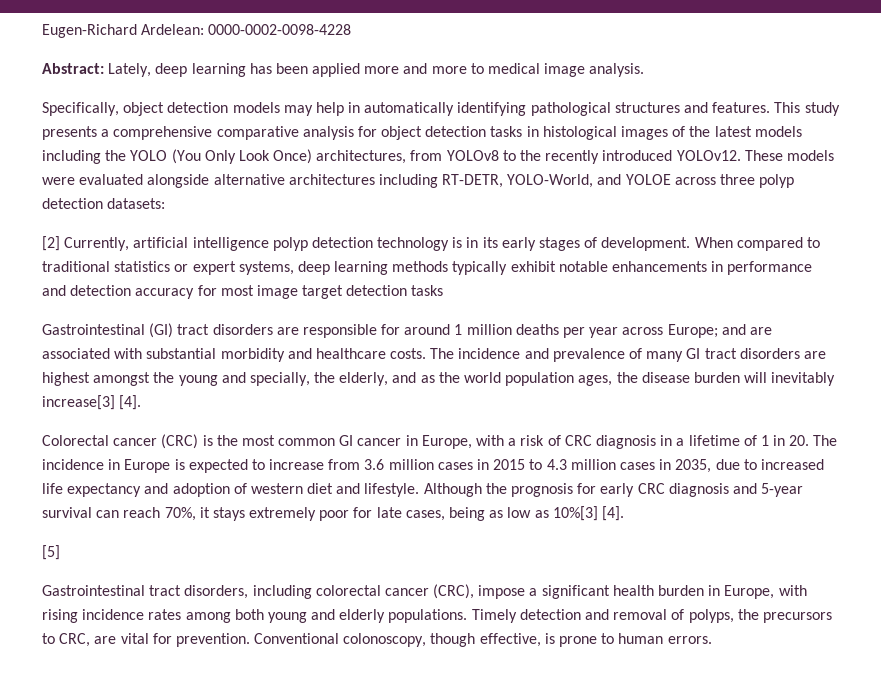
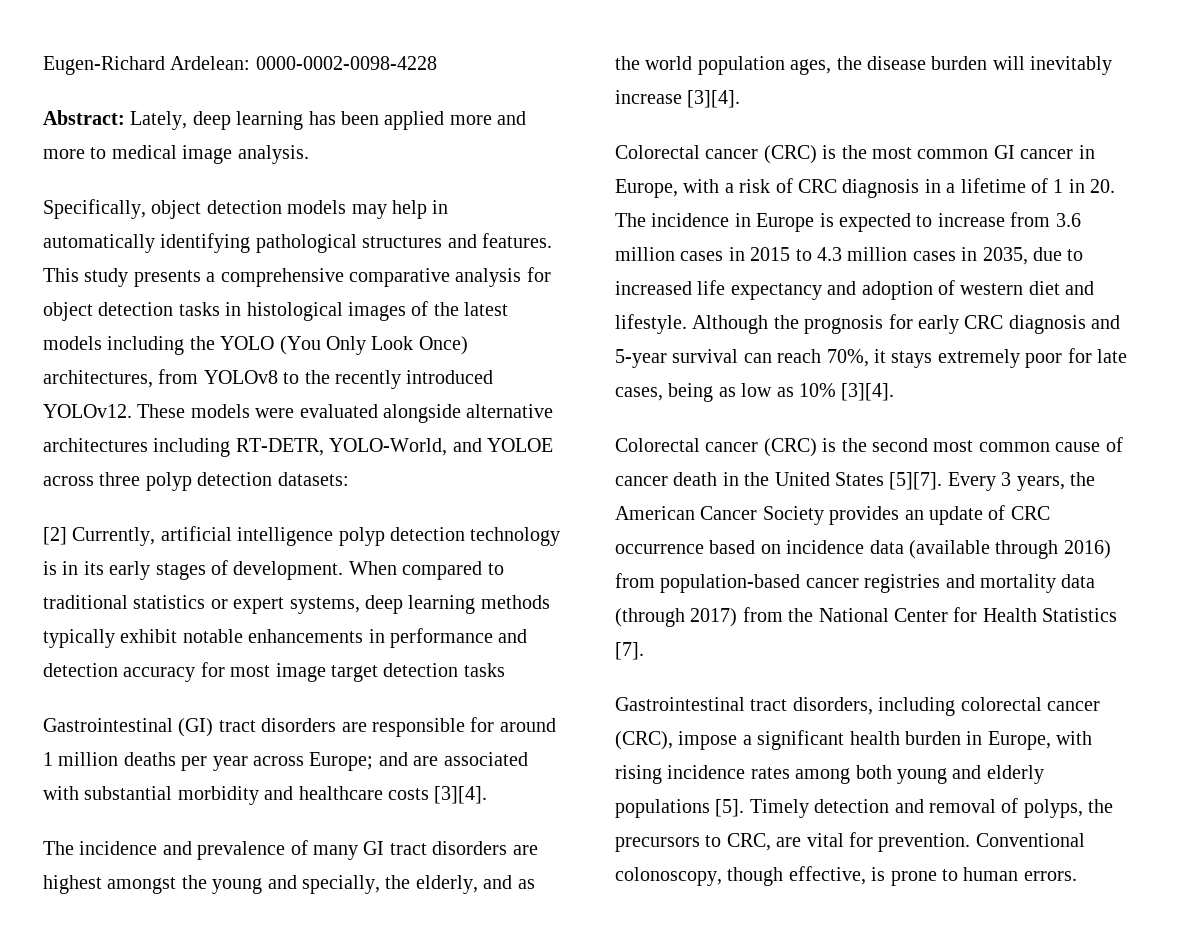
[390,348,427,359] costs. -> [388,786,488,804] costs [3][4]. //
[42,395,142,410] increase[3] [4]. -> [615,90,741,108] increase [3][4].
[552,506,624,521] [42,545,60,560] 10%[3] [4]. // [5] -> [799,383,895,401] [615,437,1123,457] [615,472,1095,491] [615,505,1050,525] [615,540,1111,559] [615,573,1096,593] [615,607,1118,627] [615,642,644,660] 10% [3][4]. // Colorectal cancer (CRC) is the second most common cause of cancer death in the United States [5][7]. Every 3 years, the American Cancer Society provides an update of CRC occurrence based on incidence data (available through 2016) from population-based cancer registries and mortality data (through 2017) from the National Center for Health Statistics [7].
[388,609,468,623] populations. -> [615,799,745,818] populations [5].

